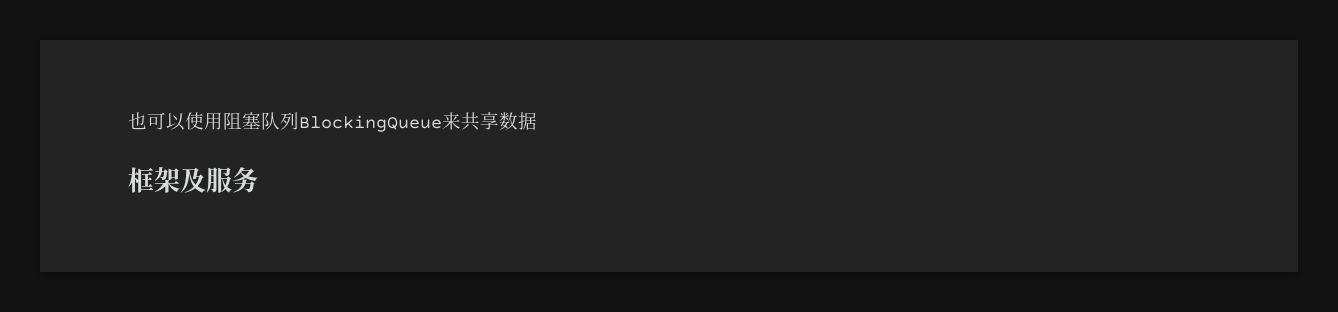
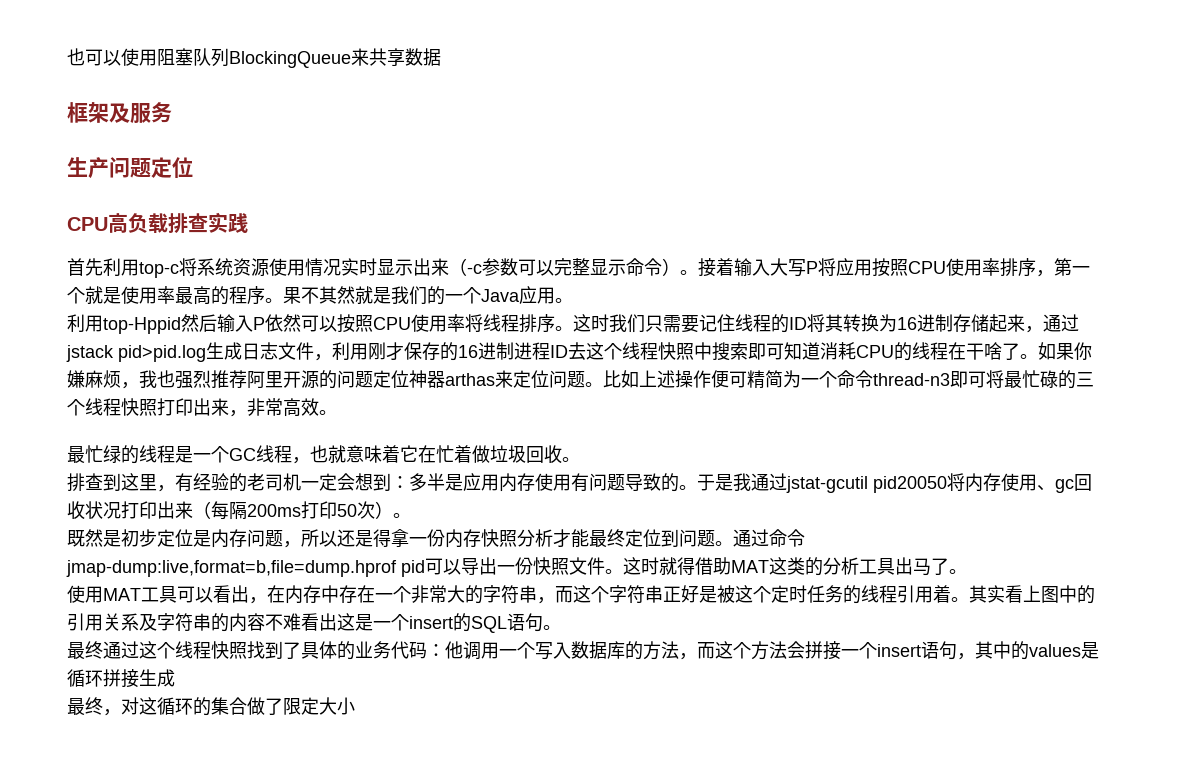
(258, 180) none -> [67,157,193,179] [67,212,248,233] [67,258,1090,278] [67,286,573,305] [67,314,1079,334] [66,342,1092,362] [67,370,1094,389] [67,398,337,417] [67,445,580,464] [67,473,1092,493] [67,501,411,520] [67,529,805,548] [66,557,967,577] [67,585,1095,604] [67,613,561,633] [67,641,1099,660] [67,669,175,688] [67,697,355,716] // 生产问题定位 // CPU高负载排查实践 // 首先利用top-c将系统资源使用情况实时显示出来（-c参数可以完整显示命令）。接着输入大写P将应用按照CPU使用率排序，第一个就是使用率最高的程序。果不其然就是我们的一个Java应用。 // 利用top-Hppid然后输入P依然可以按照CPU使用率将线程排序。这时我们只需要记住线程的ID将其转换为16进制存储起来，通过jstack pid>pid.log生成日志文件，利用刚才保存的16进制进程ID去这个线程快照中搜索即可知道消耗CPU的线程在干啥了。如果你嫌麻烦，我也强烈推荐阿里开源的问题定位神器arthas来定位问题。比如上述操作便可精简为一个命令thread-n3即可将最忙碌的三个线程快照打印出来，非常高效。 // 最忙绿的线程是一个GC线程，也就意味着它在忙着做垃圾回收。 // 排查到这里，有经验的老司机一定会想到：多半是应用内存使用有问题导致的。于是我通过jstat-gcutil pid20050将内存使用、gc回收状况打印出来（每隔200ms打印50次）。 // 既然是初步定位是内存问题，所以还是得拿一份内存快照分析才能最终定位到问题。通过命令jmap-dump:live,format=b,file=dump.hprof pid可以导出一份快照文件。这时就得借助MAT这类的分析工具出马了。 // 使用MAT工具可以看出，在内存中存在一个非常大的字符串，而这个字符串正好是被这个定时任务的线程引用着。其实看上图中的引用关系及字符串的内容不难看出这是一个insert的SQL语句。 // 最终通过这个线程快照找到了具体的业务代码：他调用一个写入数据库的方法，而这个方法会拼接一个insert语句，其中的values是循环拼接生成 // 最终，对这循环的集合做了限定大小

